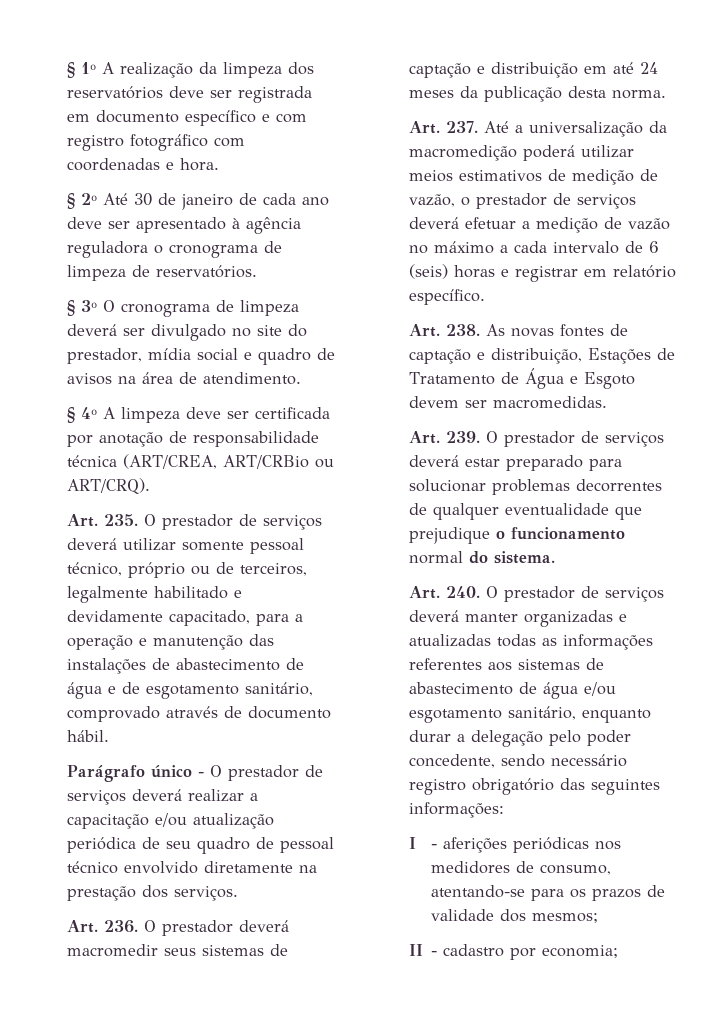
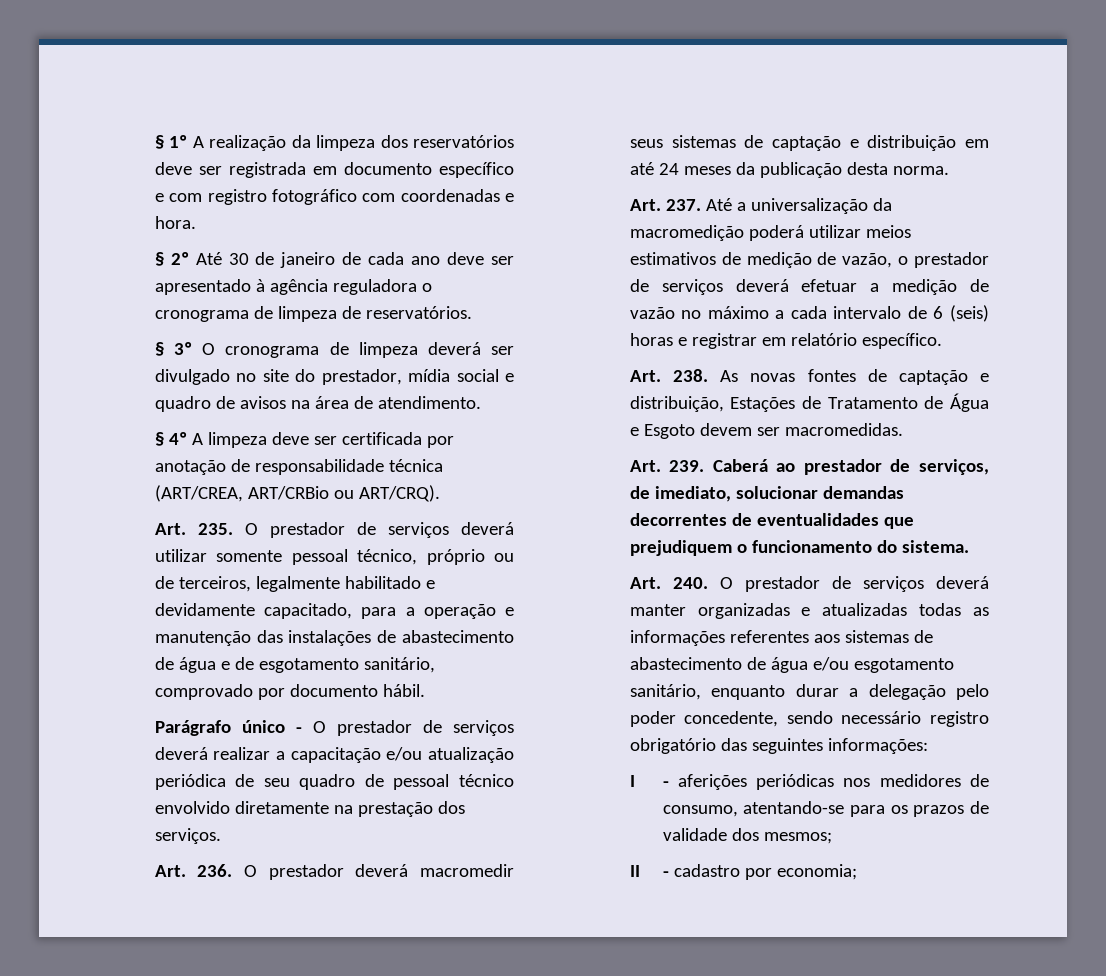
[166,706,243,718] através de -> [257,688,285,700] por
[486,431,665,447] [409,455,623,471] [409,479,663,495] [409,503,643,520] [409,527,491,544] O prestador de serviços deverá estar preparado para solucionar problemas decorrentes de qualquer eventualidade que prejudique -> [712,459,989,475] [629,486,904,502] [629,513,914,529] [629,540,732,556] Caberá ao prestador de serviços, de imediato, solucionar demandas decorrentes de eventualidades que prejudiquem
[409,551,464,564] normal -> (872, 546) none

